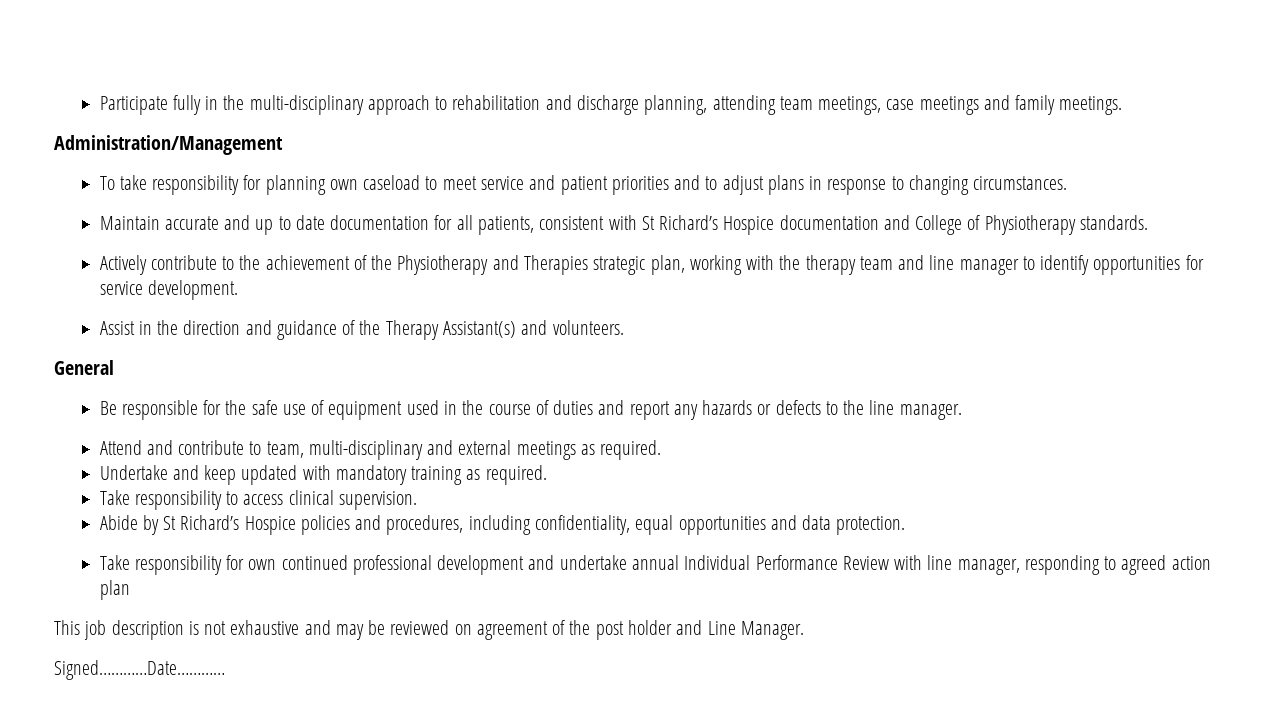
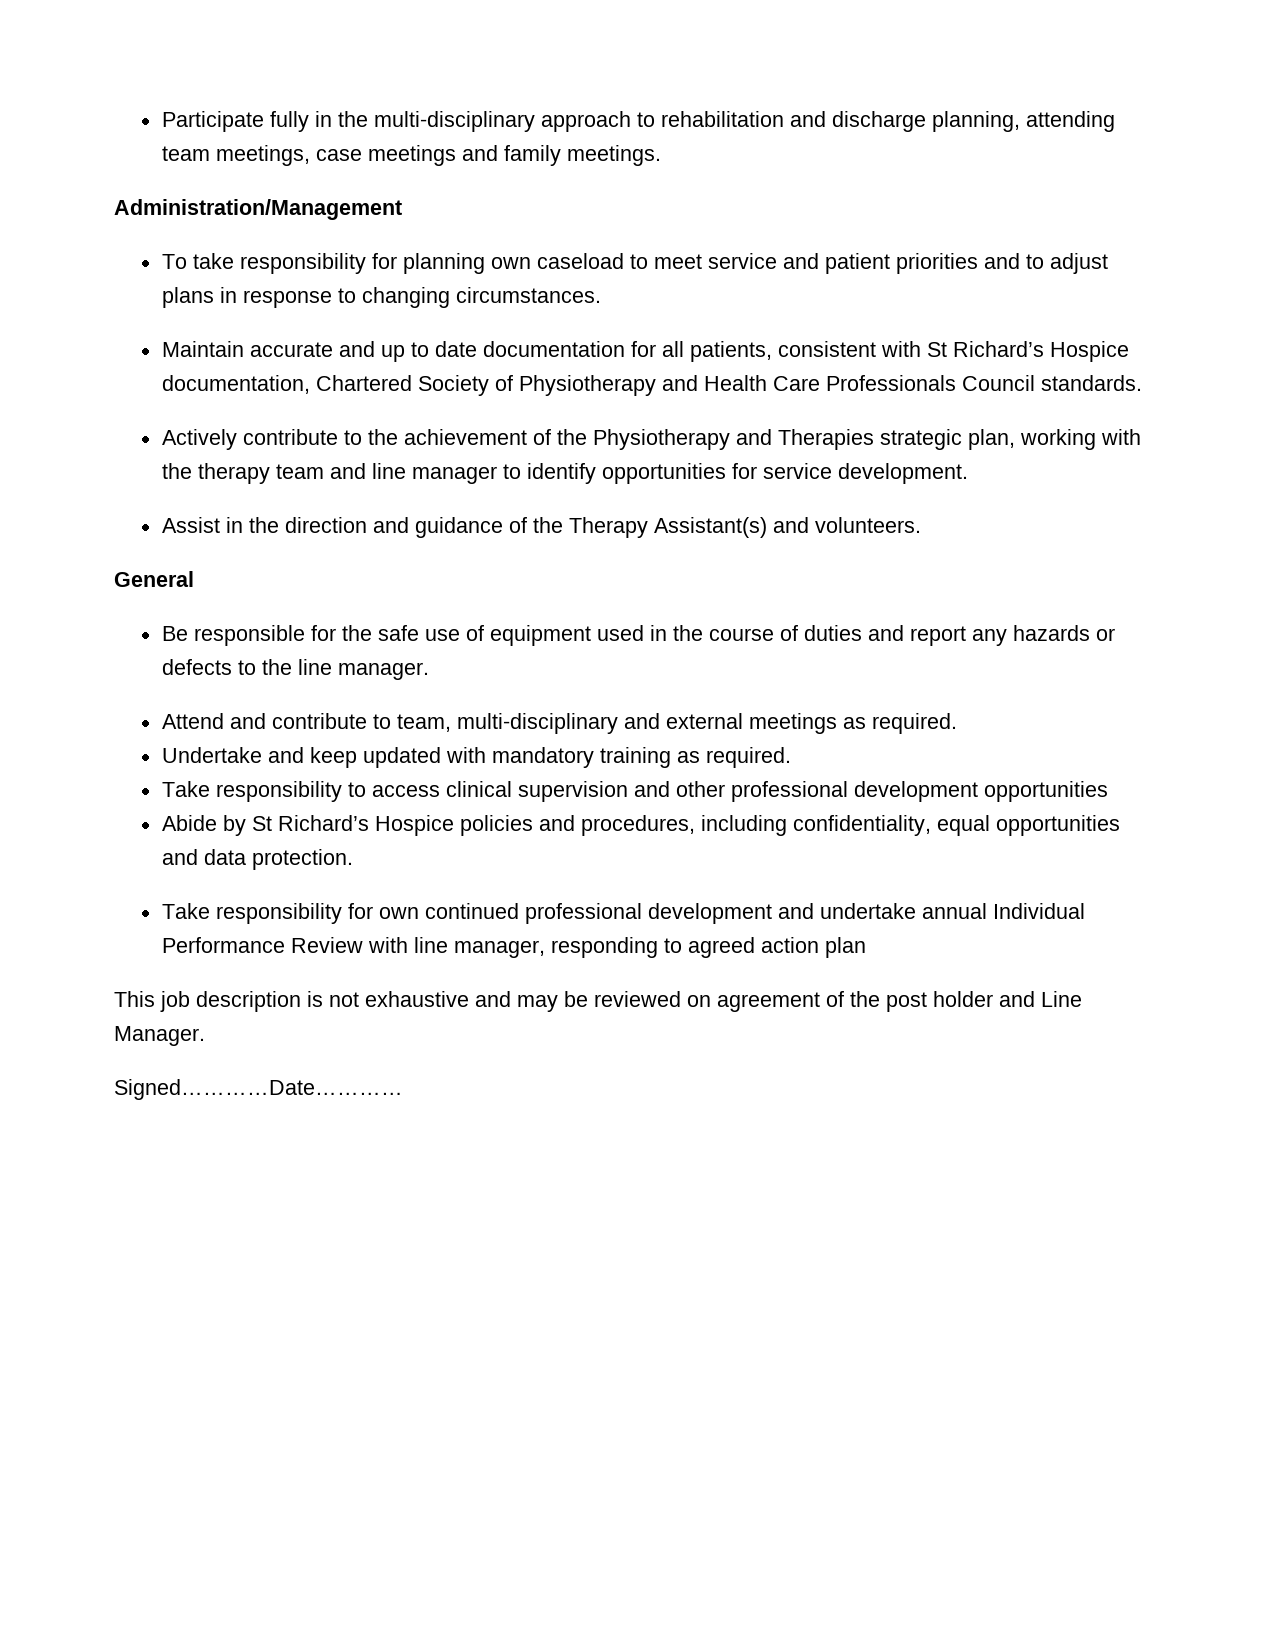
[779,215,1076,235] documentation and College of Physiotherapy -> [161,375,1035,396] documentation, Chartered Society of Physiotherapy and Health Care Professionals Council
[338,491,417,510] supervision. -> [517,781,1108,802] supervision and other professional development opportunities

